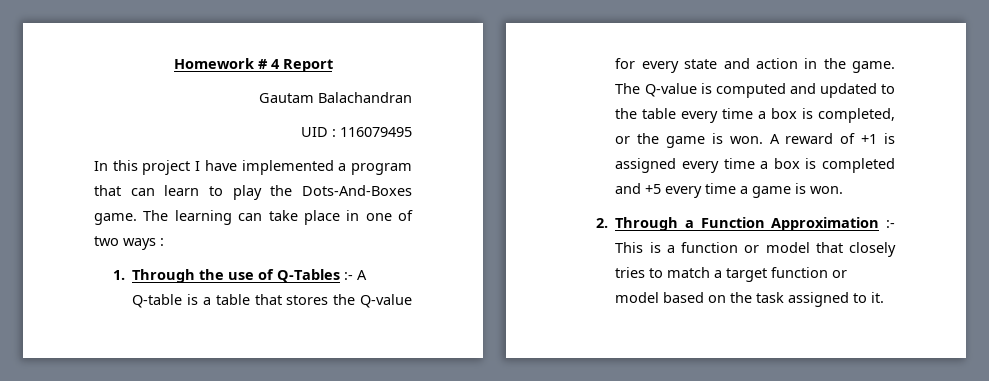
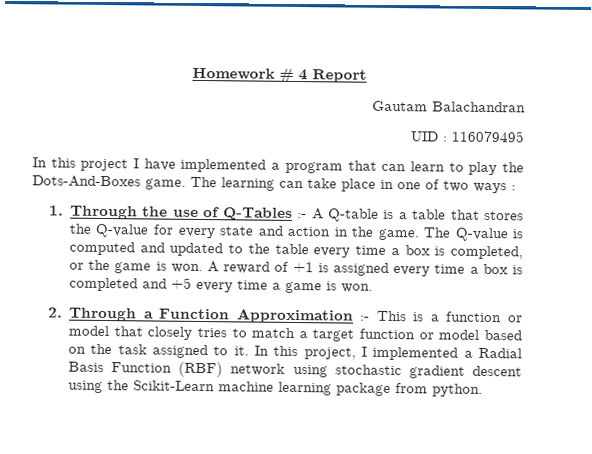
(885, 297) none -> [253,345,523,361] [67,361,522,379] [67,380,483,397] In this project, I implemented a Radial Basis Function (RBF) network using stochastic gradient descent using the Scikit-Learn machine learning package from python.

